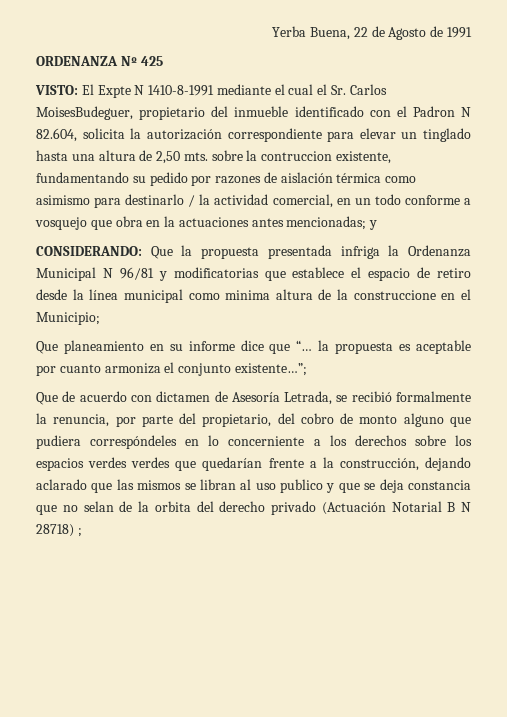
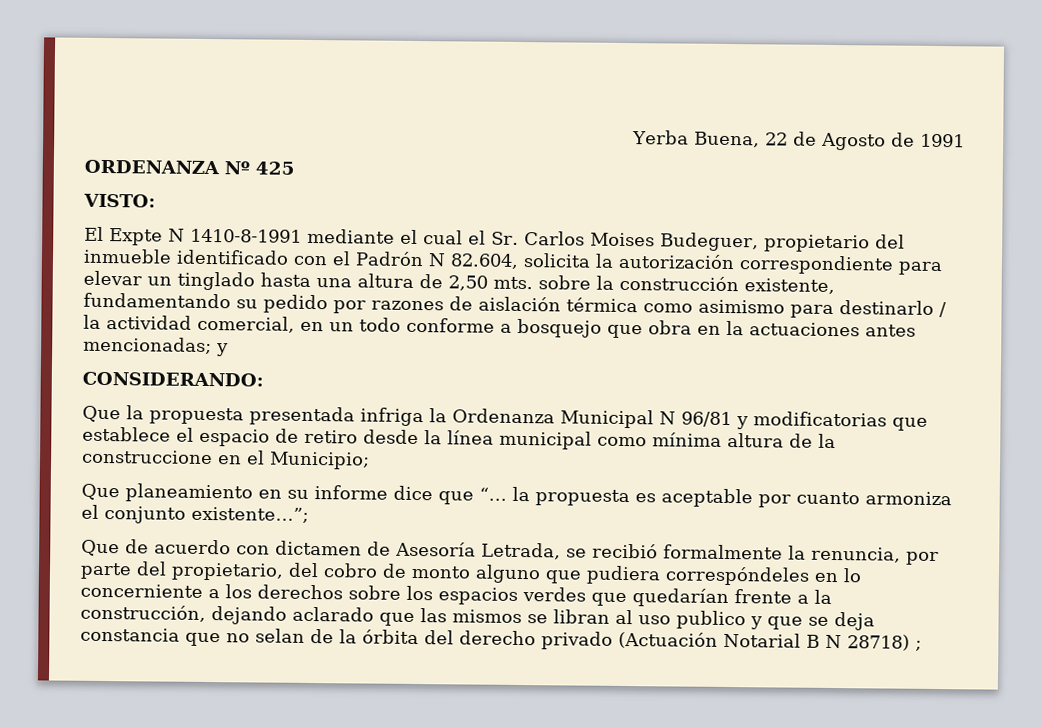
(78, 90) none -> (156, 200) //
[36,106,133,120] MoisesBudeguer, -> [589,232,759,252] Moises Budeguer,
[412,106,455,117] Padron -> [355,251,424,267] Padrón
[261,151,333,161] contruccion -> [619,275,739,292] construcción
[35,217,87,230] vosquejo -> [517,318,602,338] bosquejo
(142, 251) none -> (264, 379) //
[225,290,271,300] minima -> [652,432,722,447] mínima
[131,457,171,468] verdes -> (586, 594) none
[154,501,191,512] orbita -> [362,629,419,645] órbita

